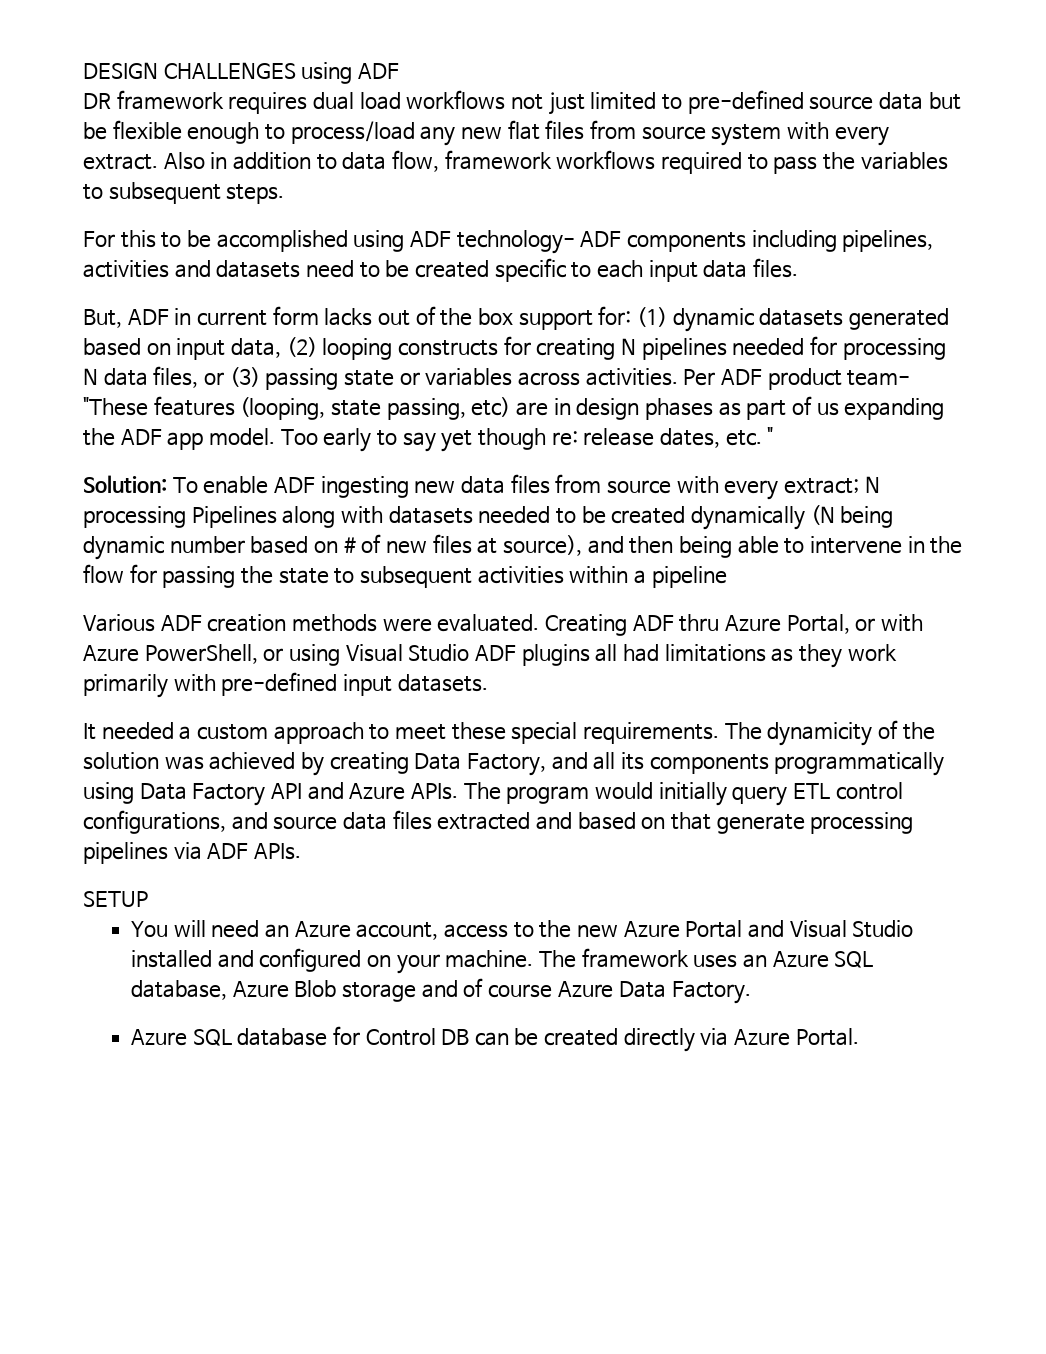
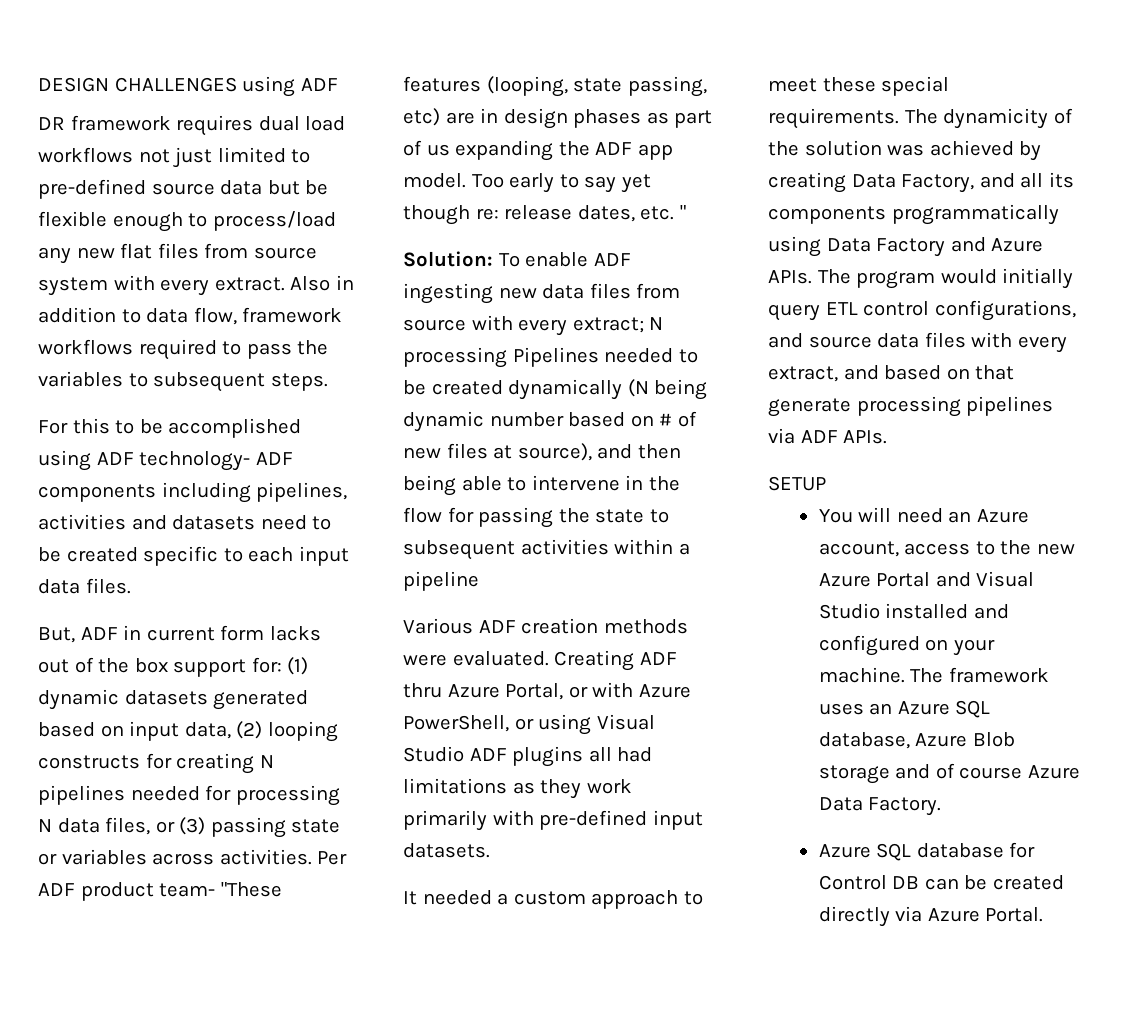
[282,506,473,528] along with datasets -> (599, 357) none
[270,783,302,799] API -> (946, 247) none
[437,812,531,830] extracted -> [971,332,1067,353] [768,366,838,382] with every extract,

